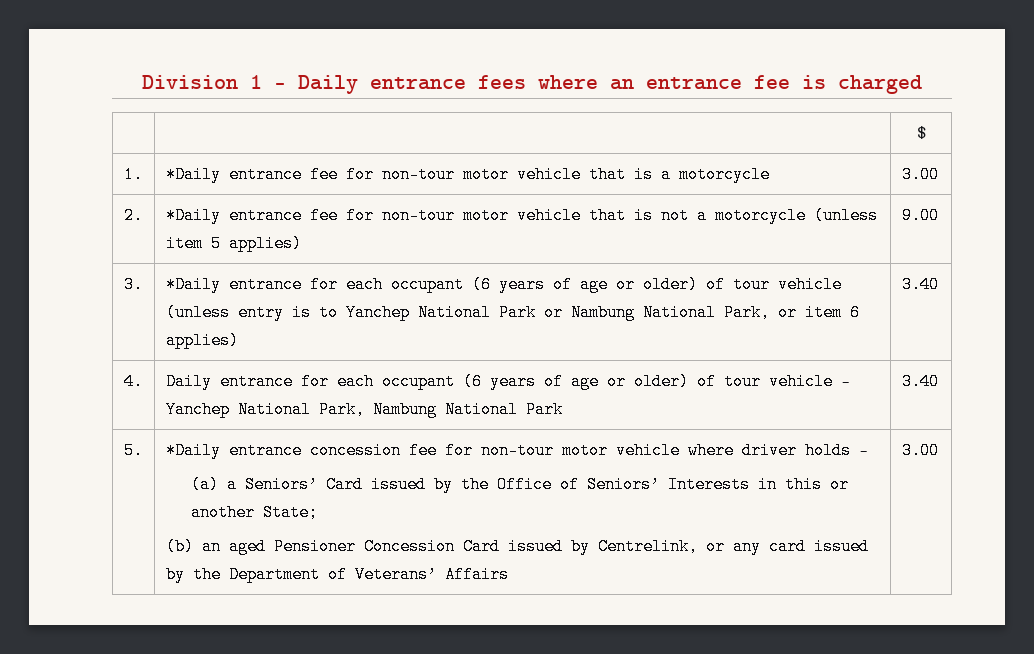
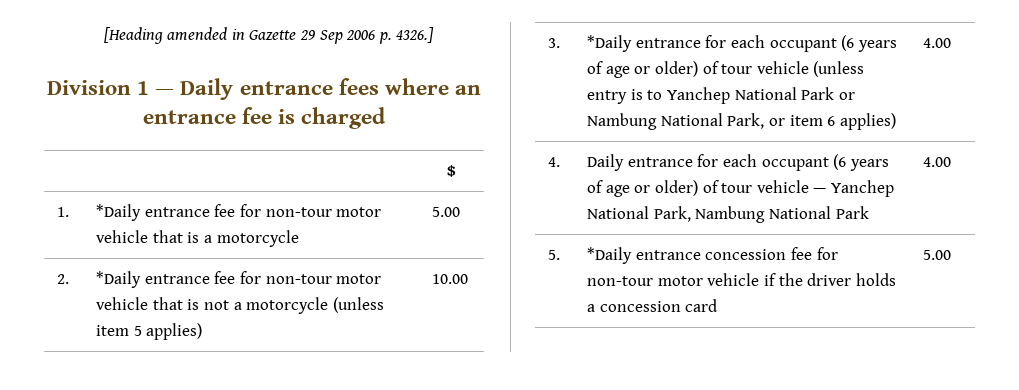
(142, 82) none -> [103,27,435,44] [Heading amended in Gazette 29 Sep 2006 p. 4326.] //
[901,166,939,183] 3.00 -> [432,207,461,217] 5.00
[901,207,939,224] 9.00 -> [432,274,469,284] 10.00
[901,276,939,293] 3.40 -> [923,38,952,48] 4.00
[901,373,939,390] 3.40 -> [923,157,952,167] 4.00
[687,442,868,459] [191,476,850,493] [191,504,319,521] [165,538,869,555] [165,566,509,583] [901,442,939,459] where driver holds — // (a) a Seniors’ Card issued by the Office of Seniors’ Interests in this or another State; // (b) an aged Pensioner Concession Card issued by Centrelink, or any card issued by the Department of Veterans’ Affairs | 3.00 -> [763,273,896,286] [587,299,718,312] [923,250,952,260] if the driver holds a concession card | 5.00

